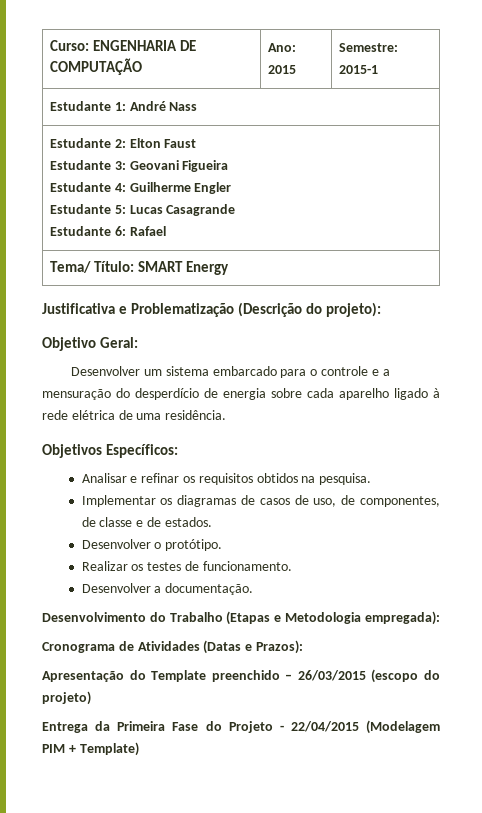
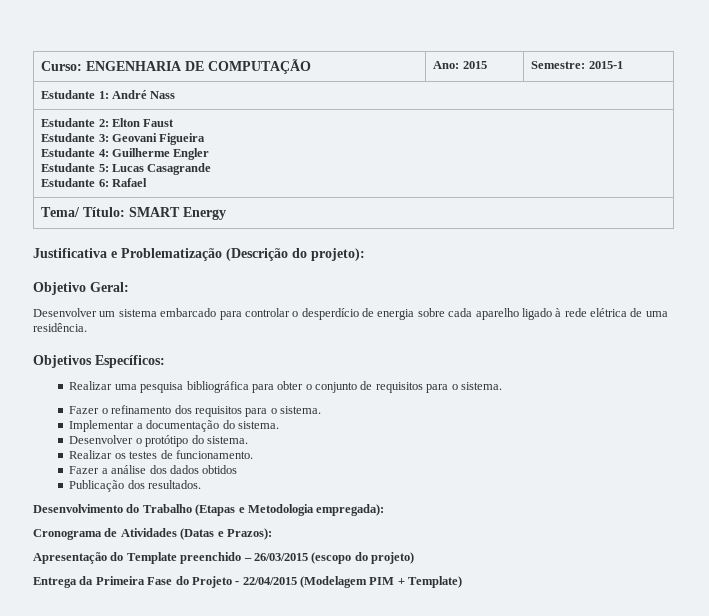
[310,366,390,376] [42,388,130,400] o controle e a mensuração do -> [244,308,299,317] controlar o
[81,473,372,485] [81,495,440,507] [81,517,212,527] Analisar e refinar os requisitos obtidos na pesquisa. // Implementar os diagramas de casos de uso, de componentes, de classe e de estados. -> [69,381,502,393] [69,405,322,417] [69,420,279,432] Realizar uma pesquisa bibliográfica para obter o conjunto de requisitos para o sistema. // Fazer o refinamento dos requisitos para o sistema. // Implementar a documentação do sistema.
[165,539,223,551] protótipo. -> [145,435,248,447] protótipo do sistema.
[81,583,254,595] Desenvolver a documentação. -> [69,465,238,474] [69,480,202,492] Fazer a análise dos dados obtidos // Publicação dos resultados.

